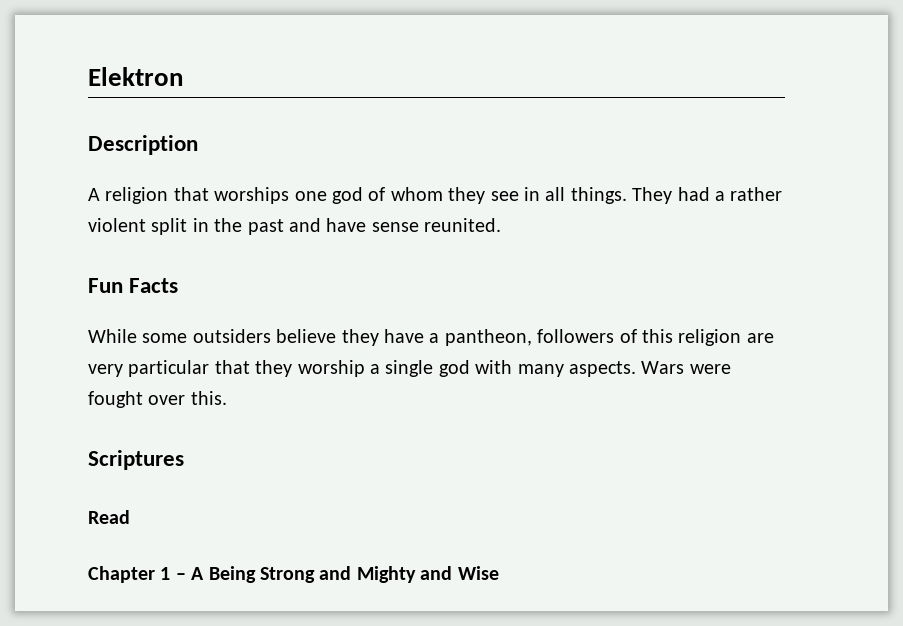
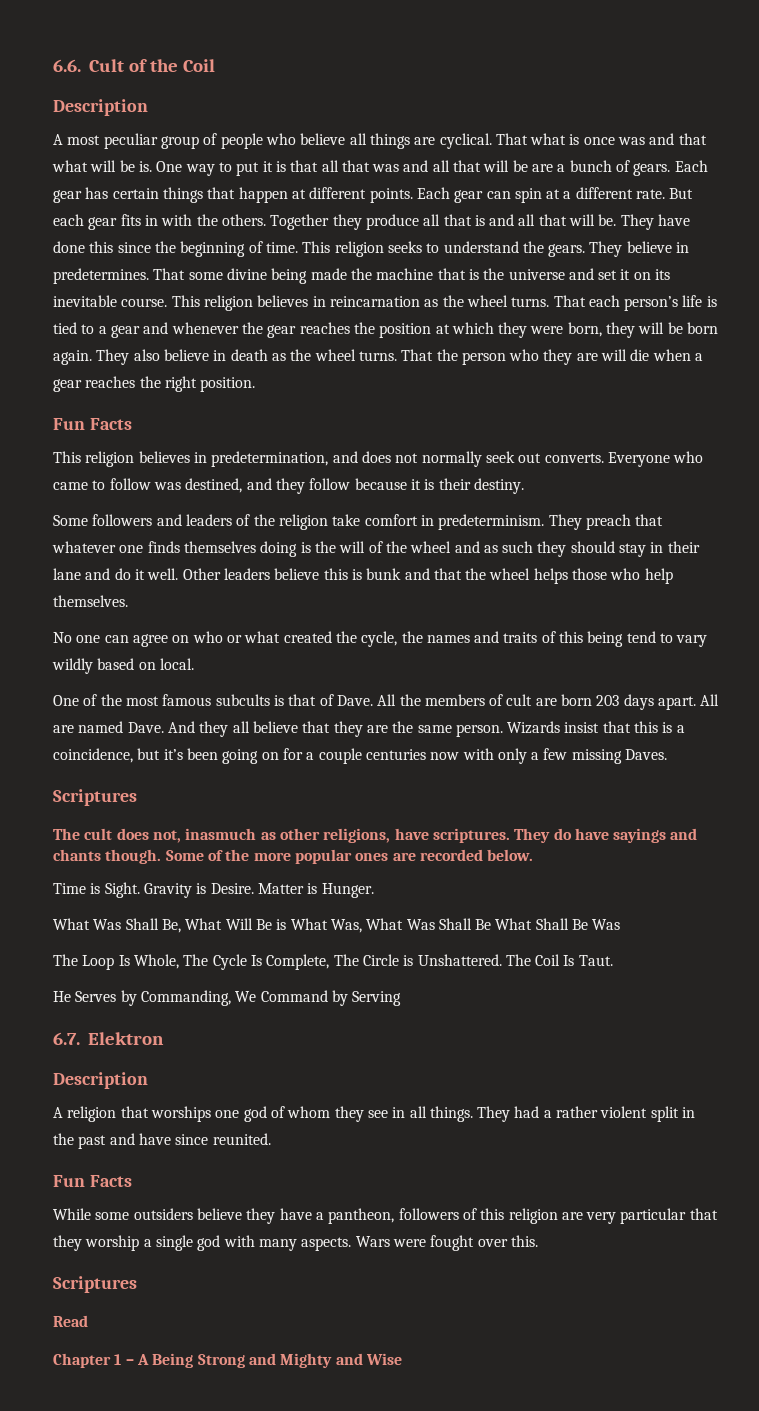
(88, 76) none -> [53,59,215,72] [53,99,148,116] [53,133,707,149] [52,160,708,176] [53,187,694,203] [53,214,691,230] [53,241,690,257] [53,268,671,284] [53,295,717,311] [53,322,719,338] [53,349,704,365] [53,376,256,392] [53,418,132,430] [53,451,704,467] [53,478,524,494] [53,514,664,530] [52,541,700,557] [53,568,673,584] [53,595,128,607] [53,631,708,647] [52,658,194,674] [53,694,720,710] [53,721,685,737] [53,748,668,764] [53,789,137,806] [53,828,698,843] [53,849,534,864] [53,882,374,898] [53,918,621,933] [53,954,613,970] [53,990,402,1006] [53,1032,80,1045] 6.6. Cult of the Coil // Description // A most peculiar group of people who believe all things are cyclical. That what is once was and that what will be is. One way to put it is that all that was and all that will be are a bunch of gears. Each gear has certain things that happen at different points. Each gear can spin at a different rate. But each gear fits in with the others. Together they produce all that is and all that will be. They have done this since the beginning of time. This religion seeks to understand the gears. They believe in predetermines. That some divine being made the machine that is the universe and set it on its inevitable course. This religion believes in reincarnation as the wheel turns. That each person’s life is tied to a gear and whenever the gear reaches the position at which they were born, they will be born again. They also believe in death as the wheel turns. That the person who they are will die when a gear reaches the right position. // Fun Facts // This religion believes in predetermination, and does not normally seek out converts. Everyone who came to follow was destined, and they follow because it is their destiny. // Some followers and leaders of the religion take comfort in predeterminism. They preach that whatever one finds themselves doing is the will of the wheel and as such they should stay in their lane and do it well. Other leaders believe this is bunk and that the wheel helps those who help themselves. // No one can agree on who or what created the cycle, the names and traits of this being tend to vary wildly based on local. // One of the most famous subcults is that of Dave. All the members of cult are born 203 days apart. All are named Dave. And they all believe that they are the same person. Wizards insist that this is a coincidence, but it’s been going on for a couple centuries now with only a few missing Daves. // Scriptures // The cult does not, inasmuch as other religions, have scriptures. They do have sayings and chants though. Some of the more popular ones are recorded below. // Time is Sight. Gravity is Desire. Matter is Hunger. // What Was Shall Be, What Will Be is What Was, What Was Shall Be What Shall Be Was // The Loop Is Whole, The Cycle Is Complete, The Circle is Unshattered. The Coil Is Taut. // He Serves by Commanding, We Command by Serving // 6.7.
[371,222,419,232] sense -> [175,1134,209,1145] since

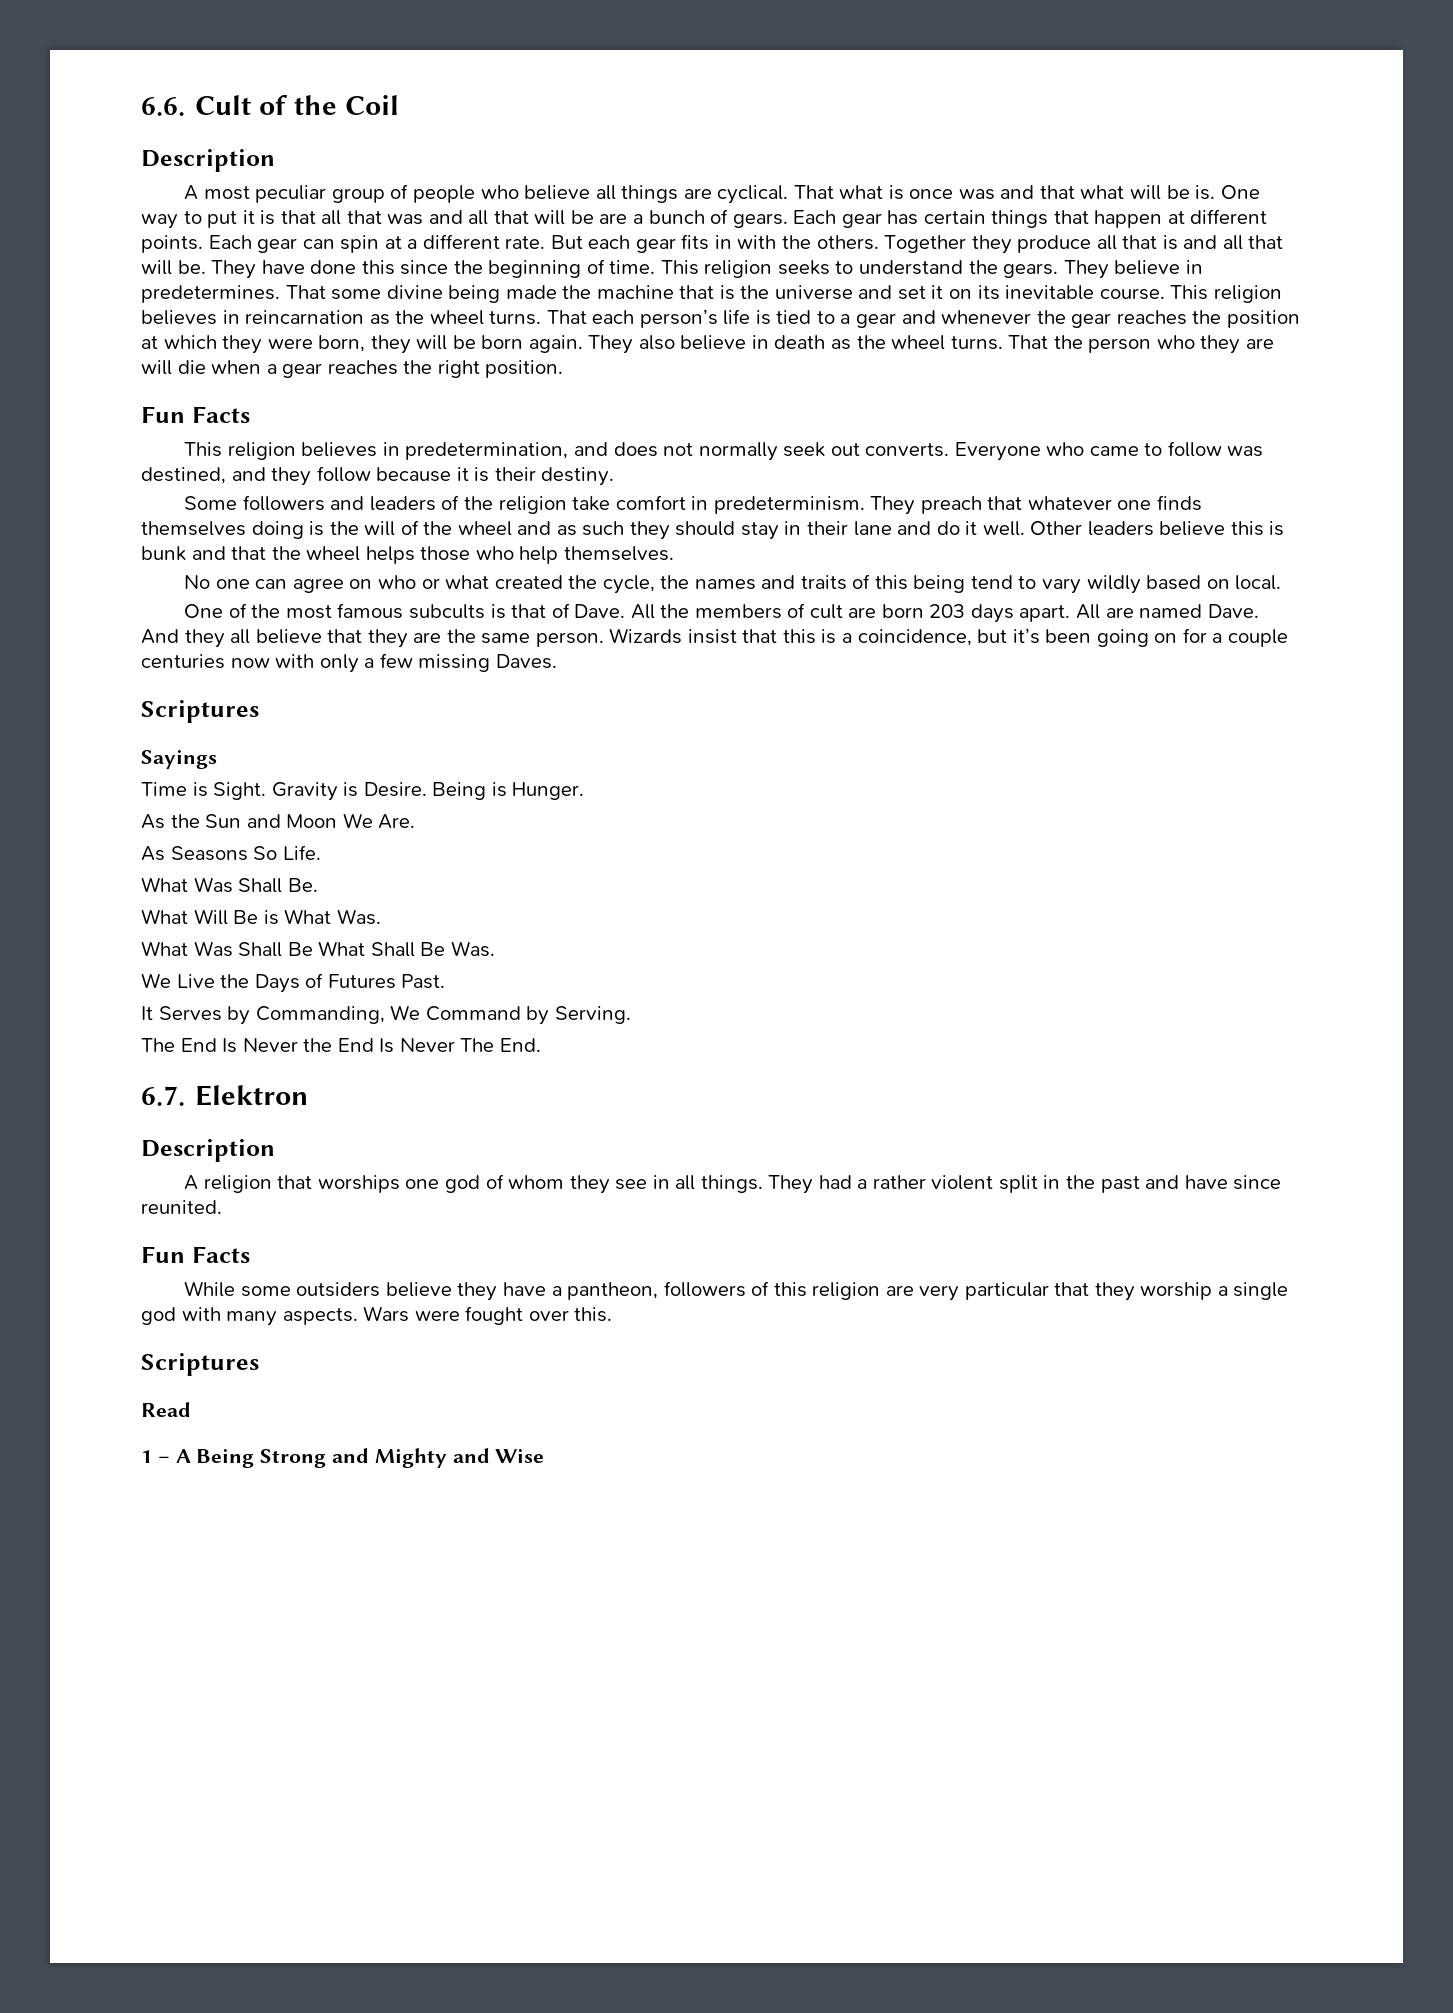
[53,828,698,843] [53,849,534,864] The cult does not, inasmuch as other religions, have scriptures. They do have sayings and chants though. Some of the more popular ones are recorded below. -> [141,750,217,769] Sayings
[257,883,304,894] Matter -> [432,782,487,800] Being
[53,918,181,933] // What Was Shall Be, -> [141,813,416,829] [141,845,321,861] [141,877,318,893] // As the Sun and Moon We Are. // As Seasons So Life. // What Was Shall Be. //
[330,919,362,933] Was, -> [336,909,381,925] Was. //
[592,919,621,930] [53,954,613,970] [53,991,71,1002] Was // The Loop Is Whole, The Cycle Is Complete, The Circle is Unshattered. The Coil Is Taut. // He -> [450,941,495,957] [141,973,446,993] [141,1006,153,1020] Was. // We Live the Days of Futures Past. // It
[352,991,402,1006] Serving -> [554,1006,631,1024] [141,1038,541,1053] Serving. // The End Is Never the End Is Never The End.
[53,1353,111,1368] Chapter -> (191, 1409) none

